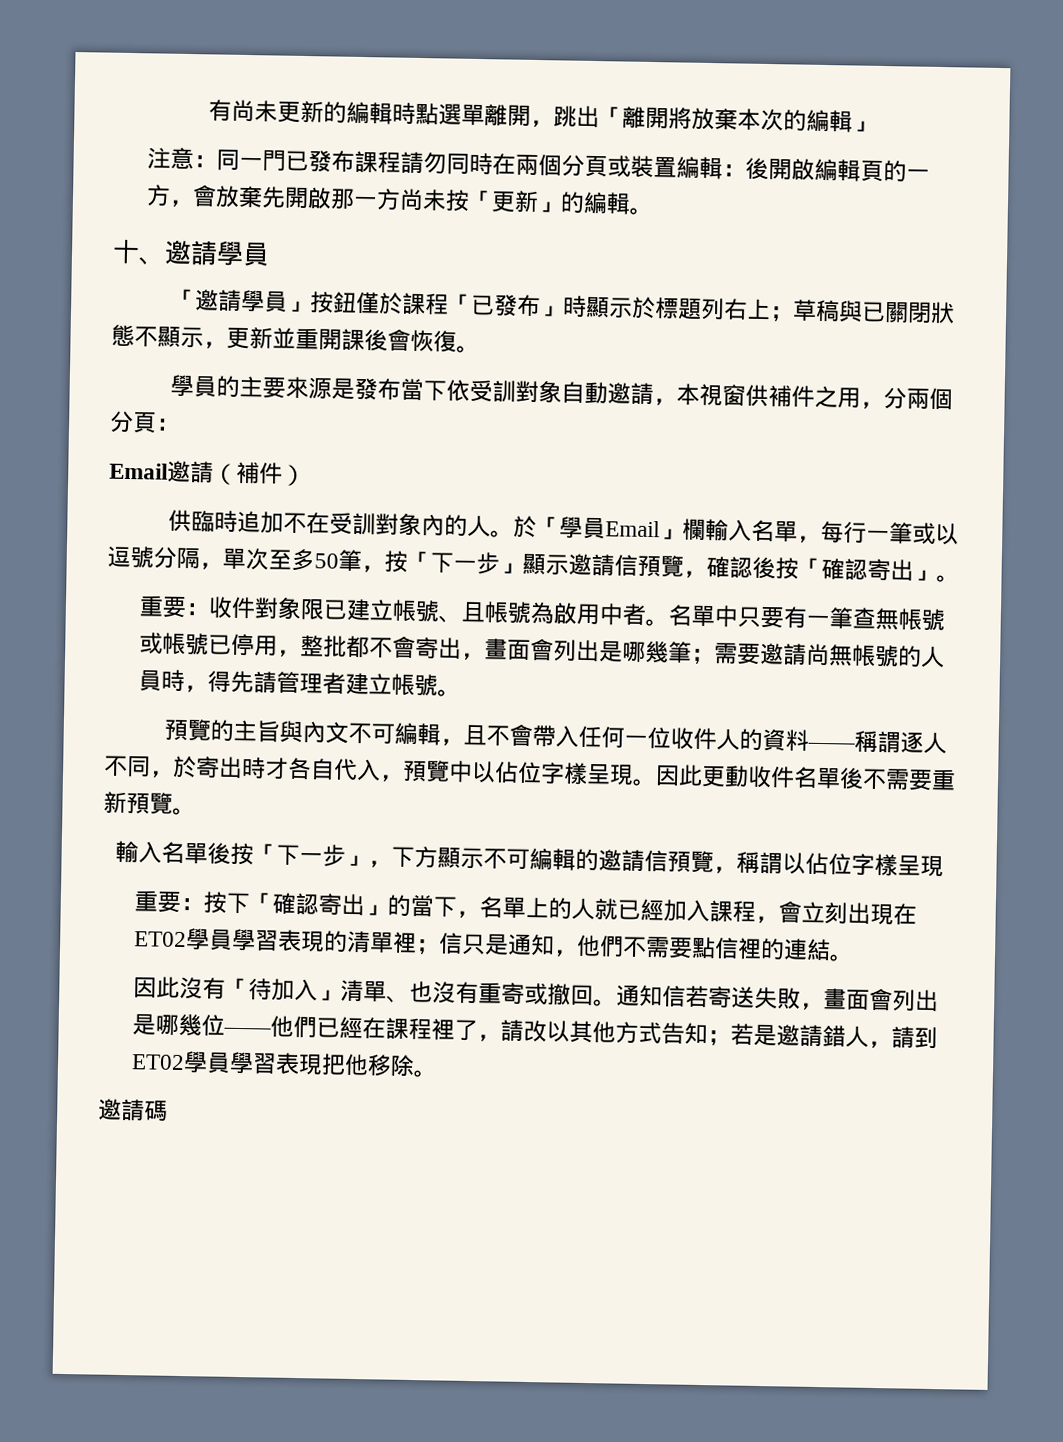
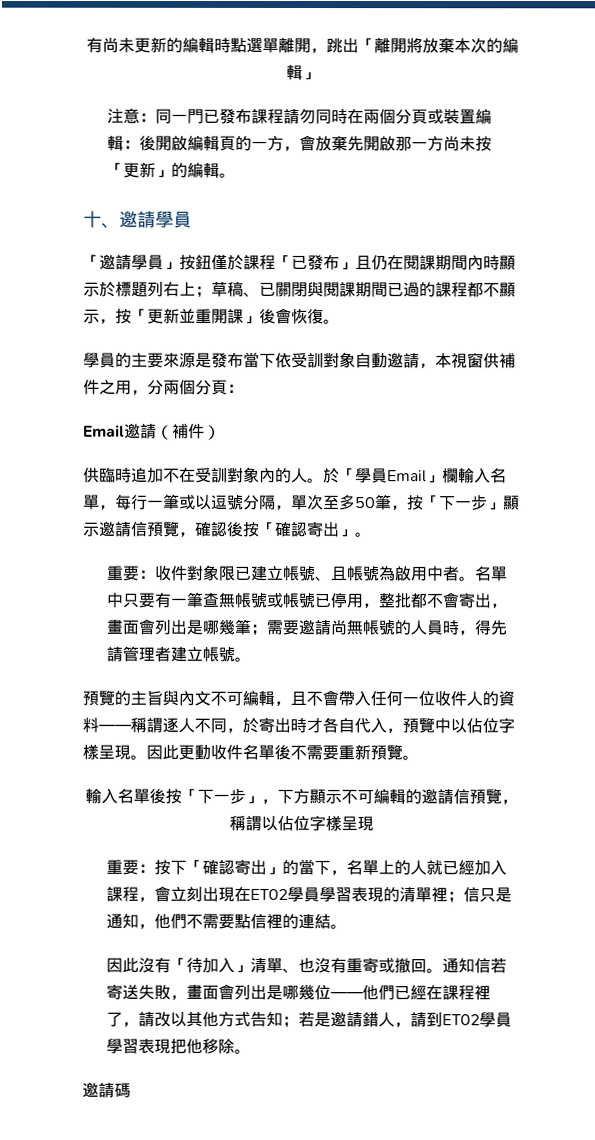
(564, 311) none -> [355,255,484,271] 且仍在閱課期間內
[837,300,955,325] [111,324,135,347] 與已關閉狀態 -> [243,281,484,298] 、已關閉與閱課期間已過的課程都
(227, 345) none -> [115,308,148,324] 按「
(365, 340) none -> [243,315,260,324] 」

